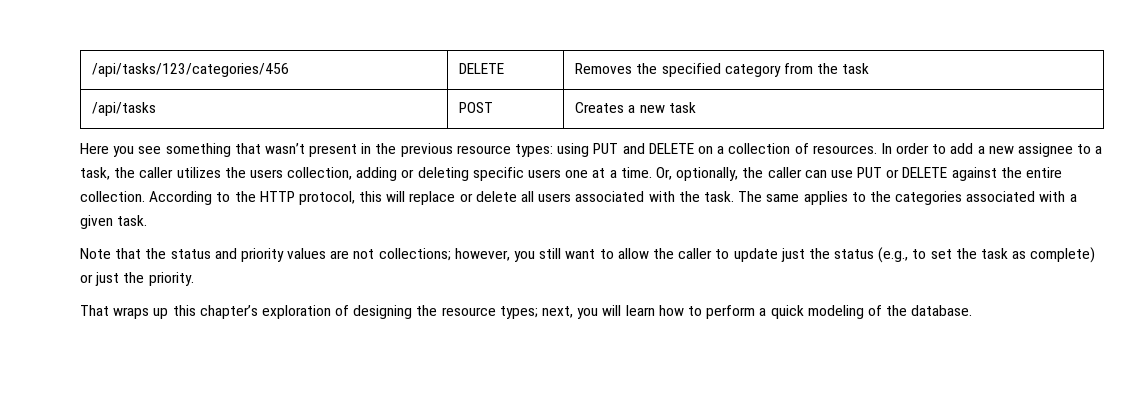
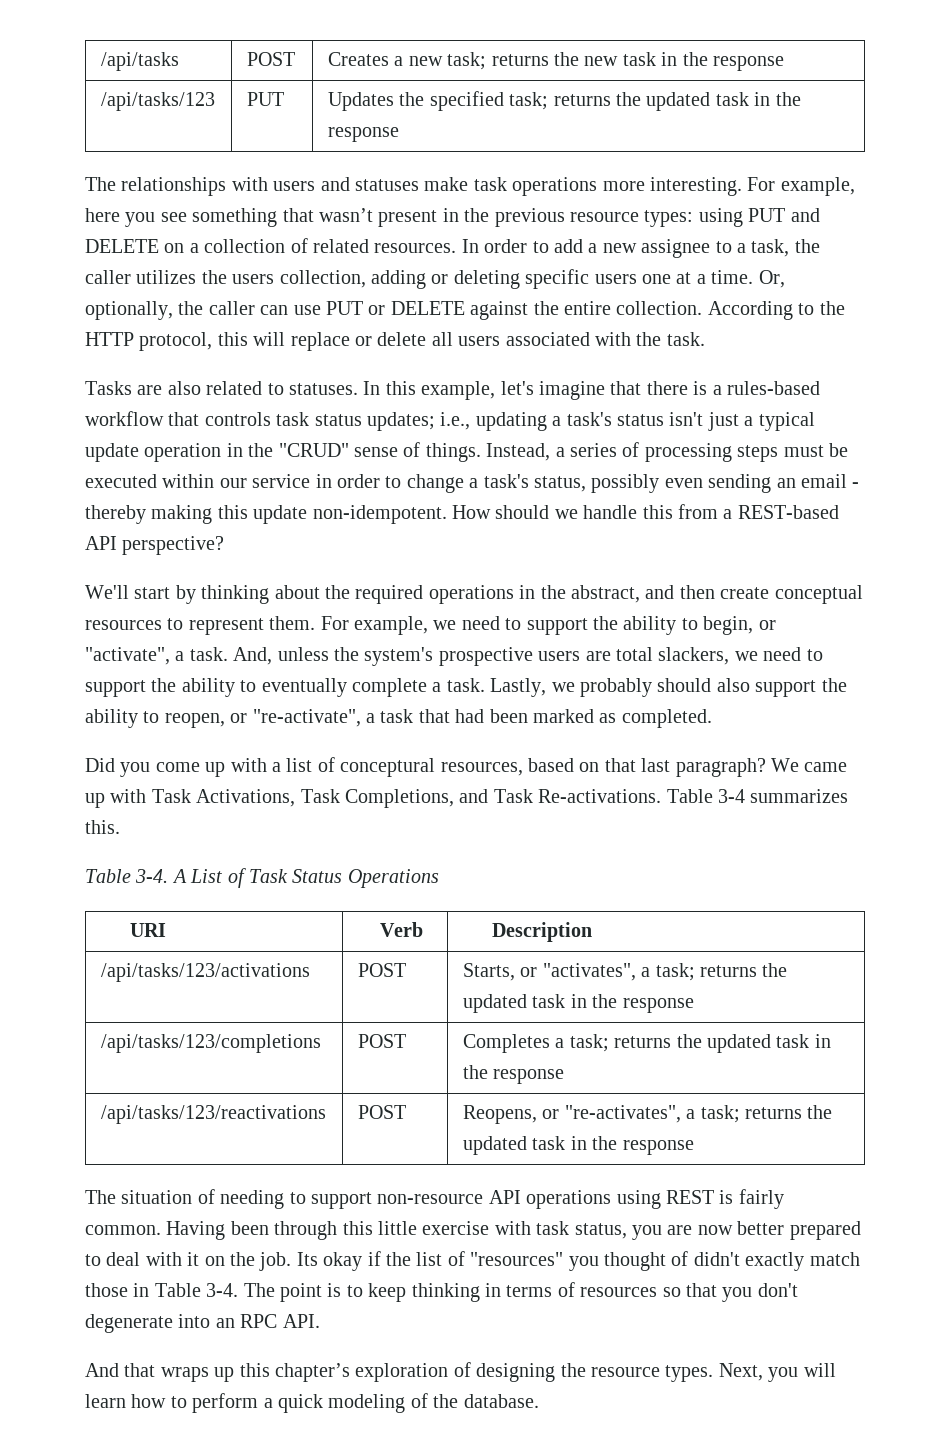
[92,63,290,77] [459,63,505,74] [575,63,870,77] /api/tasks/123/categories/456 | DELETE | Removes the specified category from the task // -> (100, 61) none
[668,102,696,113] [80,143,109,154] task // Here -> [447,52,784,71] [100,92,215,111] [246,92,284,106] [327,91,801,111] [327,127,399,142] [85,177,855,196] [85,208,120,222] task; returns the new task in the response // /api/tasks/123 | PUT | Updates the specified task; returns the updated task in the response // The relationships with users and statuses make task operations more interesting. For example, here
(809, 148) none -> [313,239,369,253] related
[738,191,1077,205] [80,215,148,229] [80,247,1096,263] [80,272,194,286] [80,305,109,316] The same applies to the categories associated with a given task. // Note that the status and priority values are not collections; however, you still want to allow the caller to update just the status (e.g., to set the task as complete) or just the priority. // That -> [85,381,820,400] [85,411,815,431] [85,442,848,462] [85,474,860,493] [85,504,839,524] [85,536,225,555] [85,585,863,604] [85,616,776,635] [85,647,823,666] [85,678,847,697] [85,709,712,728] [85,757,848,777] [85,789,849,808] [85,820,120,834] [85,868,439,888] [129,923,166,937] [380,922,424,937] [491,922,592,942] [100,963,310,982] [357,963,406,977] [462,963,788,981] [462,994,694,1013] [100,1034,321,1053] [357,1034,406,1048] [462,1034,831,1053] [462,1065,565,1084] [100,1105,326,1124] [357,1105,406,1119] [462,1105,833,1124] [462,1136,694,1155] [85,1189,784,1209] [85,1221,861,1240] [85,1251,860,1271] [85,1282,798,1302] [85,1314,320,1333] [85,1363,156,1377] // Tasks are also related to statuses. In this example, let's imagine that there is a rules-based workflow that controls task status updates; i.e., updating a task's status isn't just a typical update operation in the "CRUD" sense of things. Instead, a series of processing steps must be executed within our service in order to change a task's status, possibly even sending an email - thereby making this update non-idempotent. How should we handle this from a REST-based API perspective? // We'll start by thinking about the required operations in the abstract, and then create conceptual resources to represent them. For example, we need to support the ability to begin, or "activate", a task. And, unless the system's prospective users are total slackers, we need to support the ability to eventually complete a task. Lastly, we probably should also support the ability to reopen, or "re-activate", a task that had been marked as completed. // Did you come up with a list of conceptural resources, based on that last paragraph? We came up with Task Activations, Task Completions, and Task Re-activations. Table 3-4 summarizes this. // Table 3-4. A List of Task Status Operations // URI | Verb | Description // /api/tasks/123/activations | POST | Starts, or "activates", a task; returns the updated task in the response // /api/tasks/123/completions | POST | Completes a task; returns the updated task in the response // /api/tasks/123/reactivations | POST | Reopens, or "re-activates", a task; returns the updated task in the response // The situation of needing to support non-resource API operations using REST is fairly common. Having been through this little exercise with task status, you are now better prepared to deal with it on the job. Its okay if the list of "resources" you thought of didn't exactly match those in Table 3-4. The point is to keep thinking in terms of resources so that you don't degenerate into an RPC API. // And that
[499,306,574,319] types; next, -> [665,1363,763,1382] types. Next,

